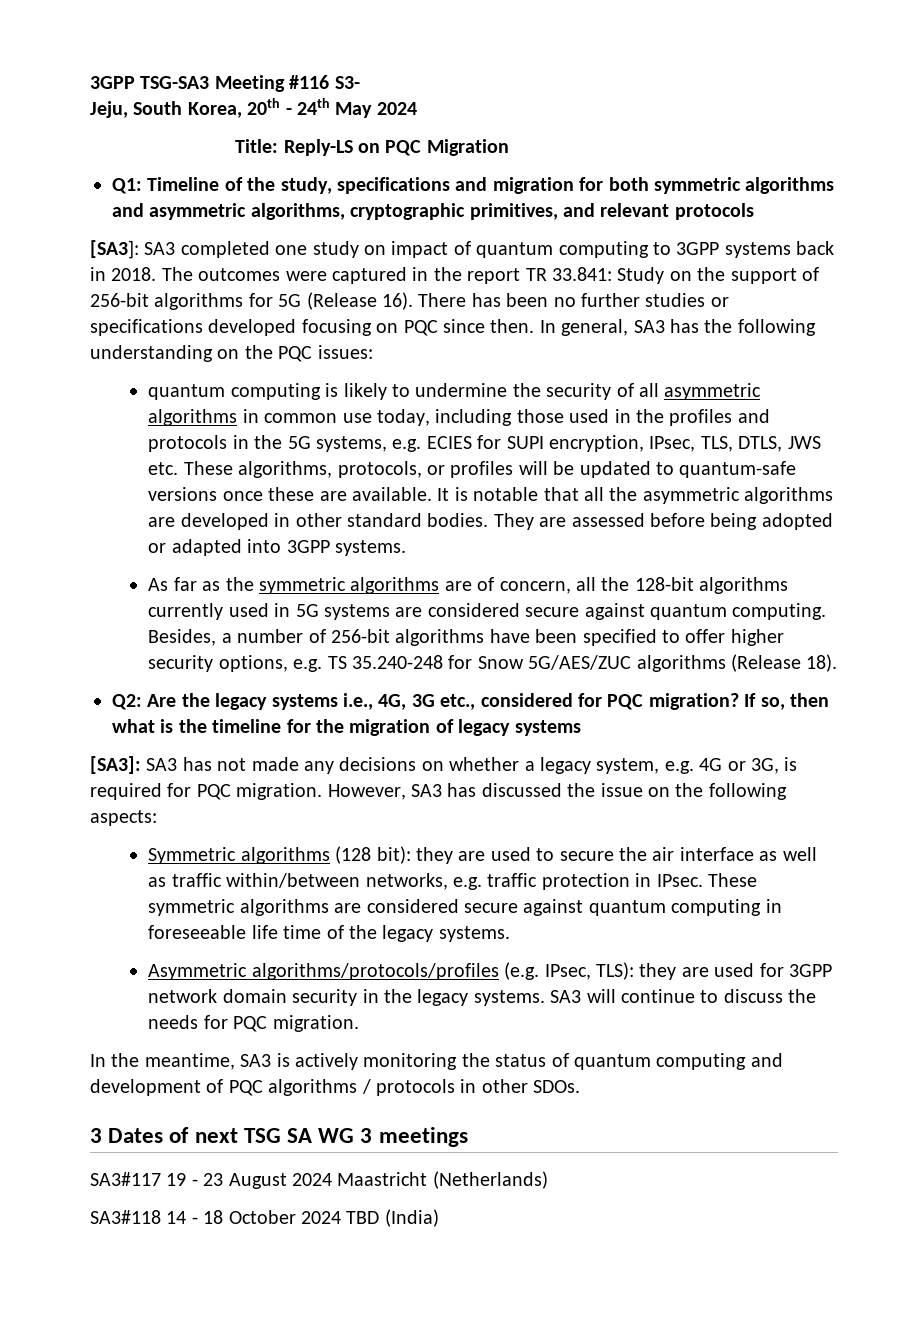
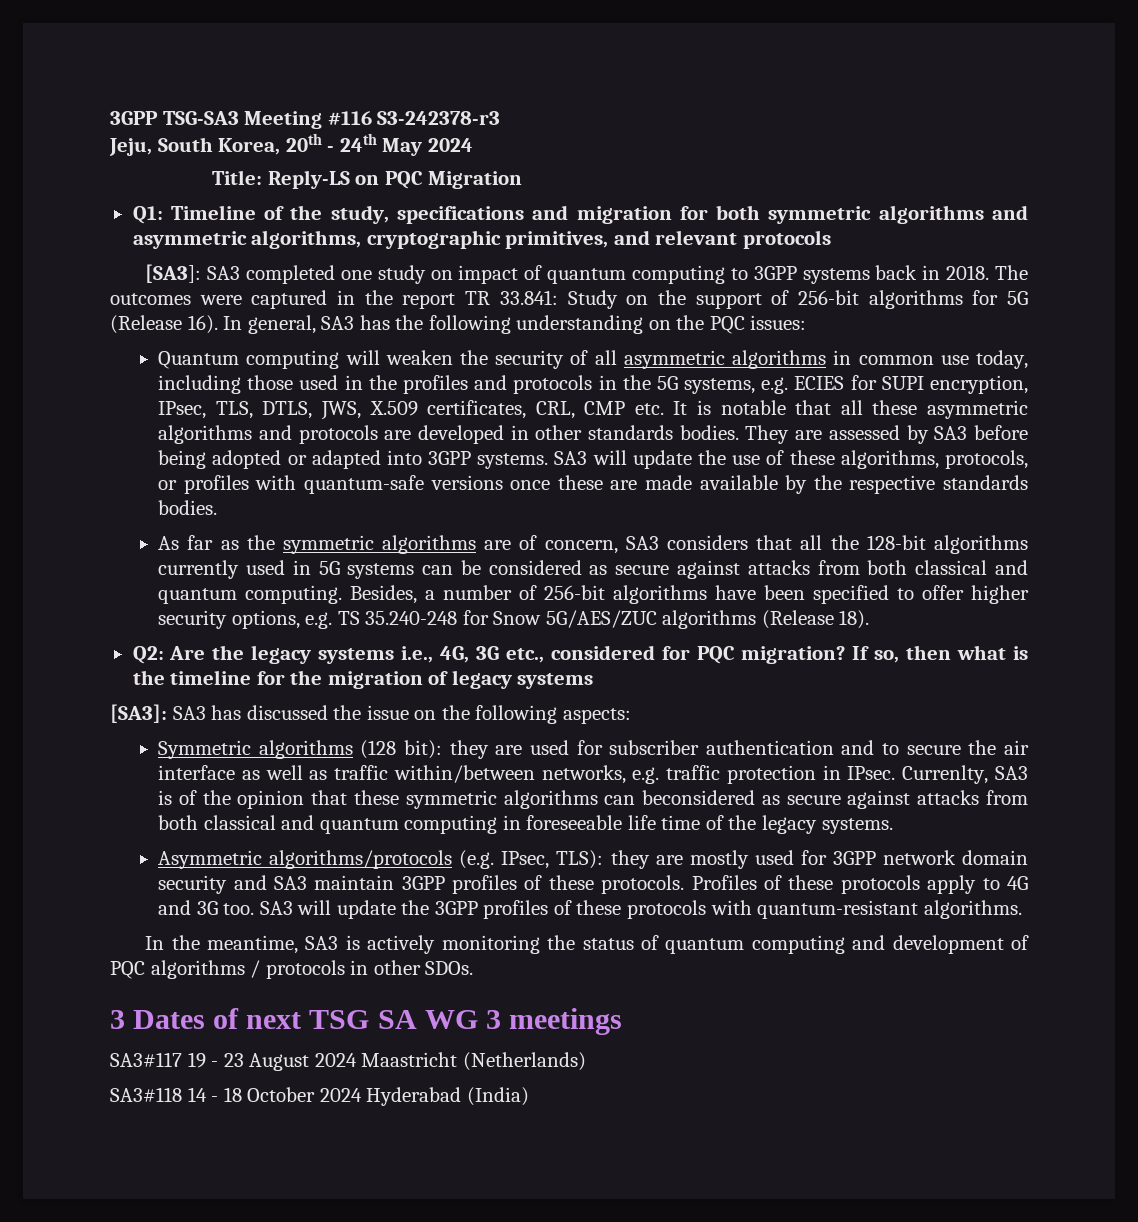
[334,76,360,89] S3- -> [377,111,501,125] S3-242378-r3
[418,293,729,307] [90,319,535,336] There has been no further studies or specifications developed focusing on PQC since then. -> (218, 324) none
[148,383,508,400] quantum computing is likely to undermine -> [158,350,453,369] Quantum computing will weaken
[787,436,821,449] [148,461,797,478] [148,487,432,501] JWS etc. These algorithms, protocols, or profiles will be updated to quantum-safe versions once these are available. -> [320,400,664,420] JWS, X.509 certificates, CRL, CMP etc.
[609,487,834,504] the asymmetric algorithms -> [872,400,1028,419] [158,425,378,444] these asymmetric algorithms and protocols
[346,513,422,527] standard -> [588,425,674,440] standards
(645, 520) none -> [906,425,968,444] by SA3
(406, 548) none -> [554,450,1028,469] [158,475,1028,494] [158,500,218,515] SA3 will update the use of these algorithms, protocols, or profiles with quantum-safe versions once these are made available by the respective standards bodies.
(571, 587) none -> [625,535,793,550] SA3 considers that
[395,603,645,620] are considered secure against -> [422,560,1028,579] can be considered as secure against attacks from both classical and
[217,757,798,774] [90,783,477,800] not made any decisions on whether a legacy system, e.g. 4G or 3G, is required for PQC migration. However, SA3 has -> (242, 712) none
(531, 854) none -> [576,740,875,755] for subscriber authentication and
[707,873,757,887] [148,899,584,916] These symmetric algorithms are considered secure against -> [902,765,1029,784] [158,790,1028,809] [158,815,315,830] Currenlty, SA3 is of the opinion that these symmetric algorithms can beconsidered as secure against attacks from both classical and
[251,963,499,980] algorithms/protocols/profiles -> [269,850,453,869] algorithms/protocols
(709, 972) none -> [689,850,749,869] mostly
[362,989,817,1006] [148,1015,359,1032] in the legacy systems. SA3 will continue to discuss the needs for PQC migration. -> [233,875,1029,894] [158,900,1022,919] and SA3 maintain 3GPP profiles of these protocols. Profiles of these protocols apply to 4G and 3G too. SA3 will update the 3GPP profiles of these protocols with quantum-resistant algorithms.
[346,1211,380,1224] TBD -> [366,1087,462,1106] Hyderabad

